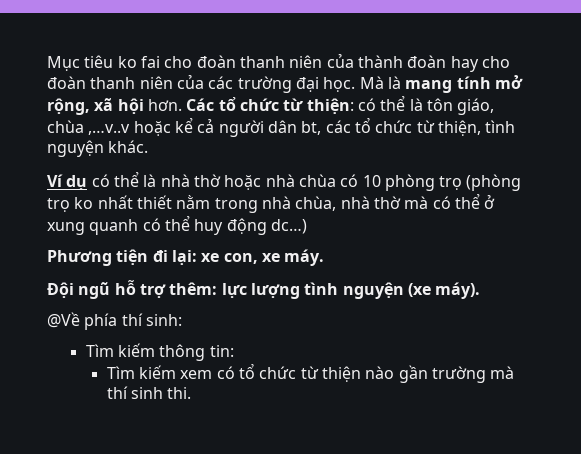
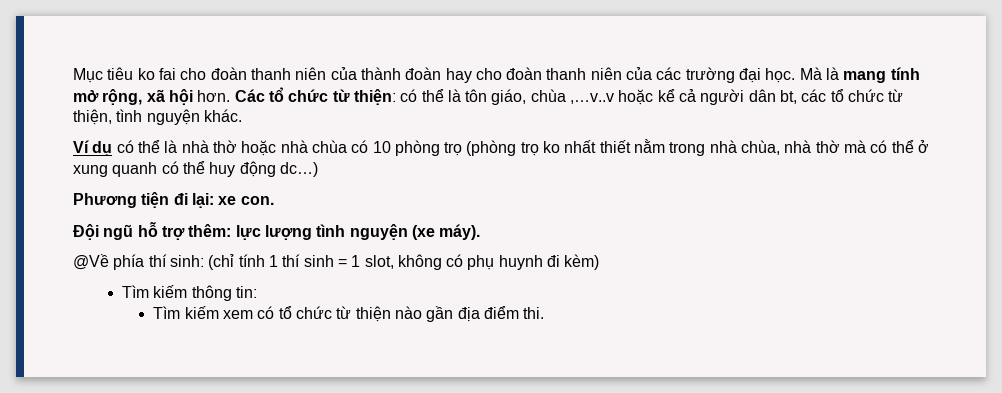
[223,249,325,266] con, xe máy. -> [240,196,274,205] con.
(182, 320) none -> [208,254,600,270] (chỉ tính 1 thí sinh = 1 slot, không có phụ huynh đi kèm)
[431,366,515,383] [106,386,163,399] trường mà thí sinh -> [457,306,519,322] địa điểm

